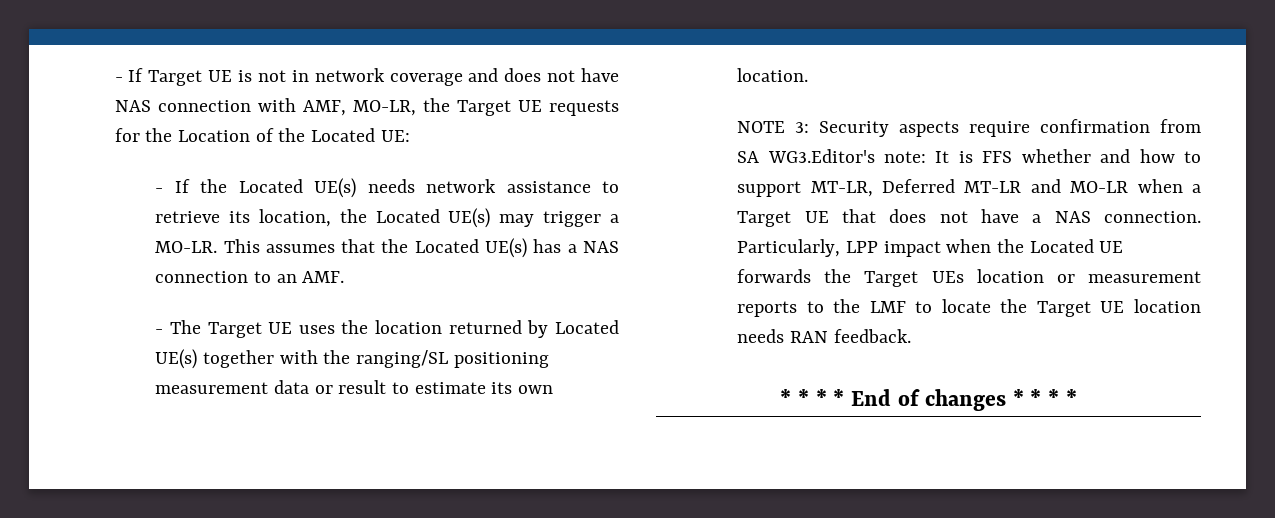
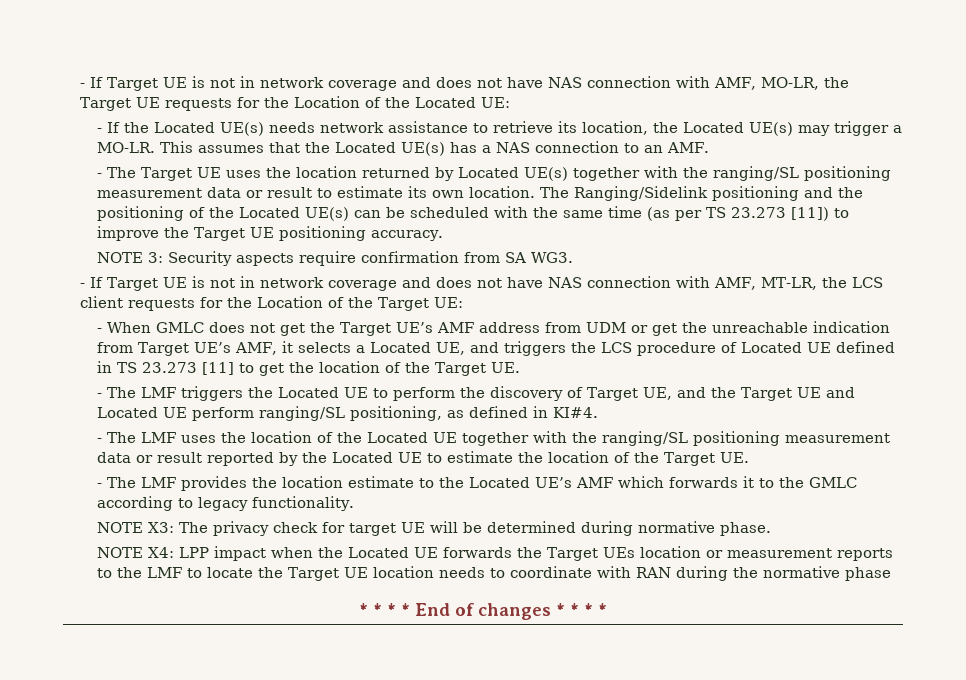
(809, 75) none -> [539,186,863,201] [96,206,849,221] [96,226,443,241] The Ranging/Sidelink positioning and the positioning of the Located UE(s) can be scheduled with the same time (as per TS 23.273 [11]) to improve the Target UE positioning accuracy.
[767,149,1201,163] [737,179,1201,197] [737,209,1201,227] [737,239,841,257] WG3.Editor's note: It is FFS whether and how to support MT-LR, Deferred MT-LR and MO-LR when a Target UE that does not have a NAS connection. Particularly, -> [530,252,573,263] [79,276,883,291] [79,296,463,311] [96,321,890,336] [96,341,895,356] [96,361,520,376] [96,386,855,401] [96,406,598,421] [96,431,890,446] [96,451,749,466] [96,476,857,491] [96,496,354,511] [96,521,771,536] [96,547,174,558] WG3. // - If Target UE is not in network coverage and does not have NAS connection with AMF, MT-LR, the LCS client requests for the Location of the Target UE: // - When GMLC does not get the Target UE’s AMF address from UDM or get the unreachable indication from Target UE’s AMF, it selects a Located UE, and triggers the LCS procedure of Located UE defined in TS 23.273 [11] to get the location of the Target UE. // - The LMF triggers the Located UE to perform the discovery of Target UE, and the Target UE and Located UE perform ranging/SL positioning, as defined in KI#4. // - The LMF uses the location of the Located UE together with the ranging/SL positioning measurement data or result reported by the Located UE to estimate the location of the Target UE. // - The LMF provides the location estimate to the Located UE’s AMF which forwards it to the GMLC according to legacy functionality. // NOTE X3: The privacy check for target UE will be determined during normative phase. // NOTE X4:
[789,329,911,343] RAN feedback. -> [489,566,891,581] to coordinate with RAN during the normative phase

